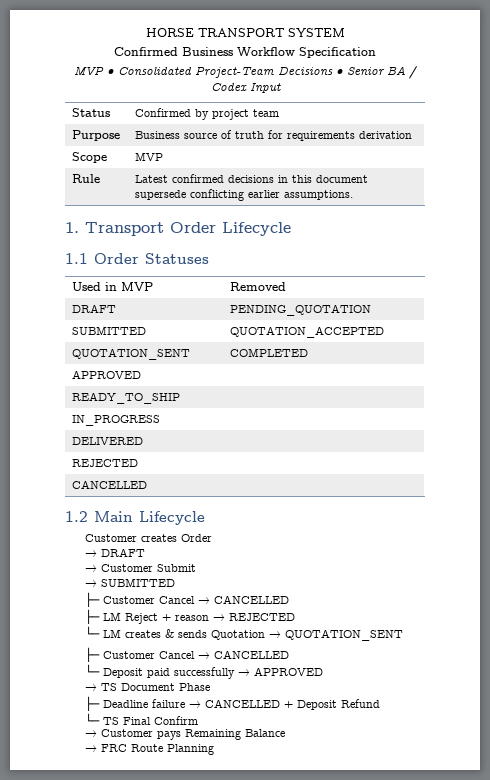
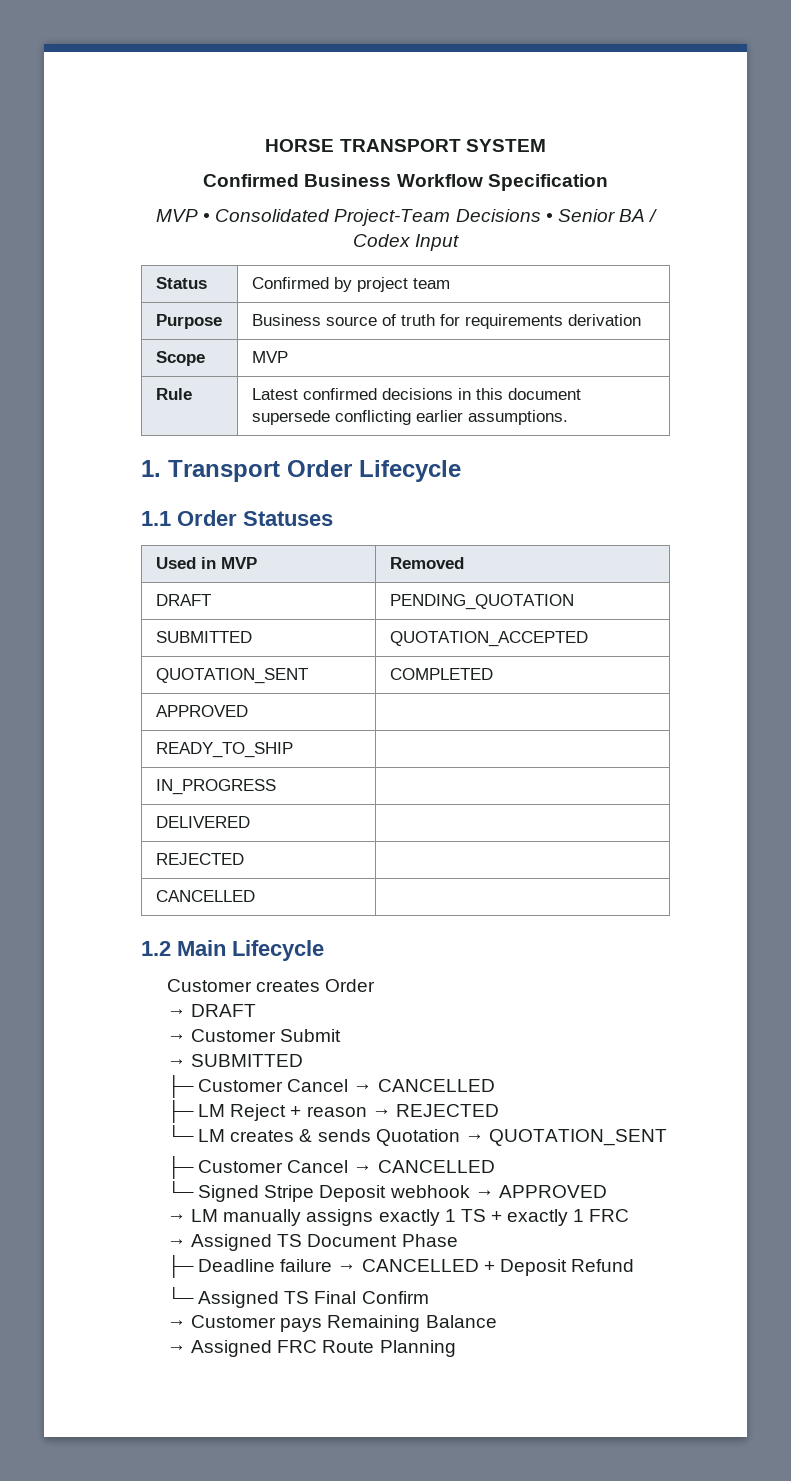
[103,667,236,679] Deposit paid successfully -> [198,1185,470,1202] Signed Stripe Deposit webhook
(98, 687) none -> [191,1209,630,1226] [167,1234,273,1251] LM manually assigns exactly 1 TS + exactly 1 FRC // → Assigned
(101, 719) none -> [198,1291,280,1308] Assigned
(98, 748) none -> [191,1340,273,1357] Assigned

